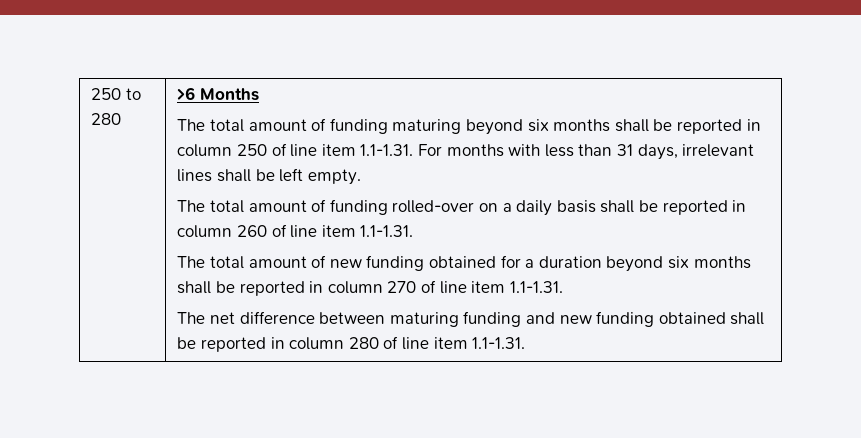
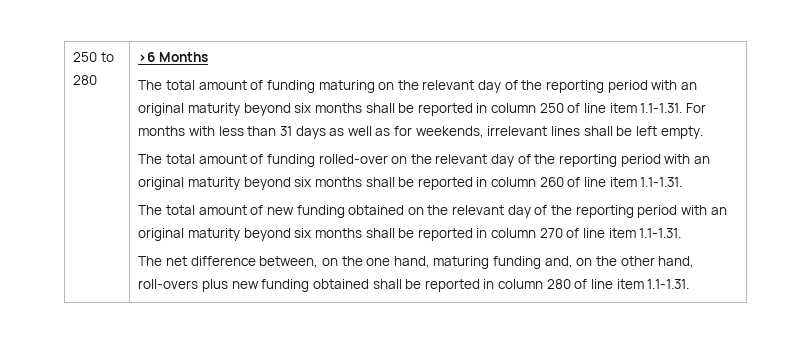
(462, 126) none -> [378,80,697,93] [138,103,240,116] on the relevant day of the reporting period with an original maturity
[637,144,678,160] days, -> [295,126,484,139] days as well as for weekends,
[502,200,596,216] a daily basis -> [410,154,710,167] [138,177,362,190] the relevant day of the reporting period with an original maturity beyond six months
[500,255,602,268] for a duration -> [407,205,727,218] [138,228,240,241] on the relevant day of the reporting period with an original maturity
[319,311,555,327] between maturing funding and -> [259,256,695,269] [138,279,228,292] between, on the one hand, maturing funding and, on the other hand, roll-overs plus

